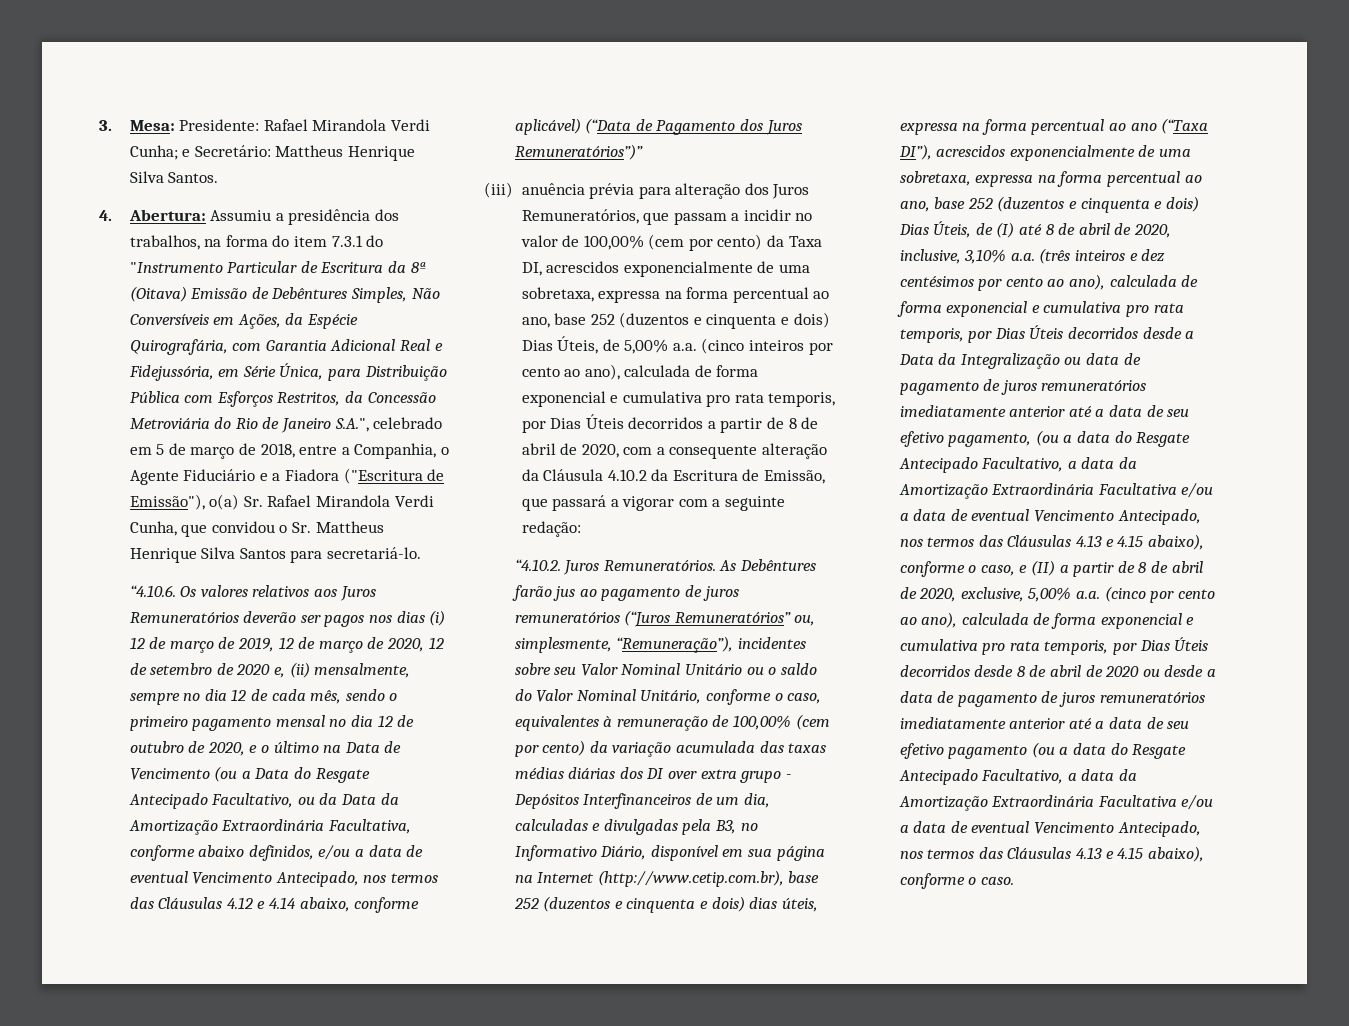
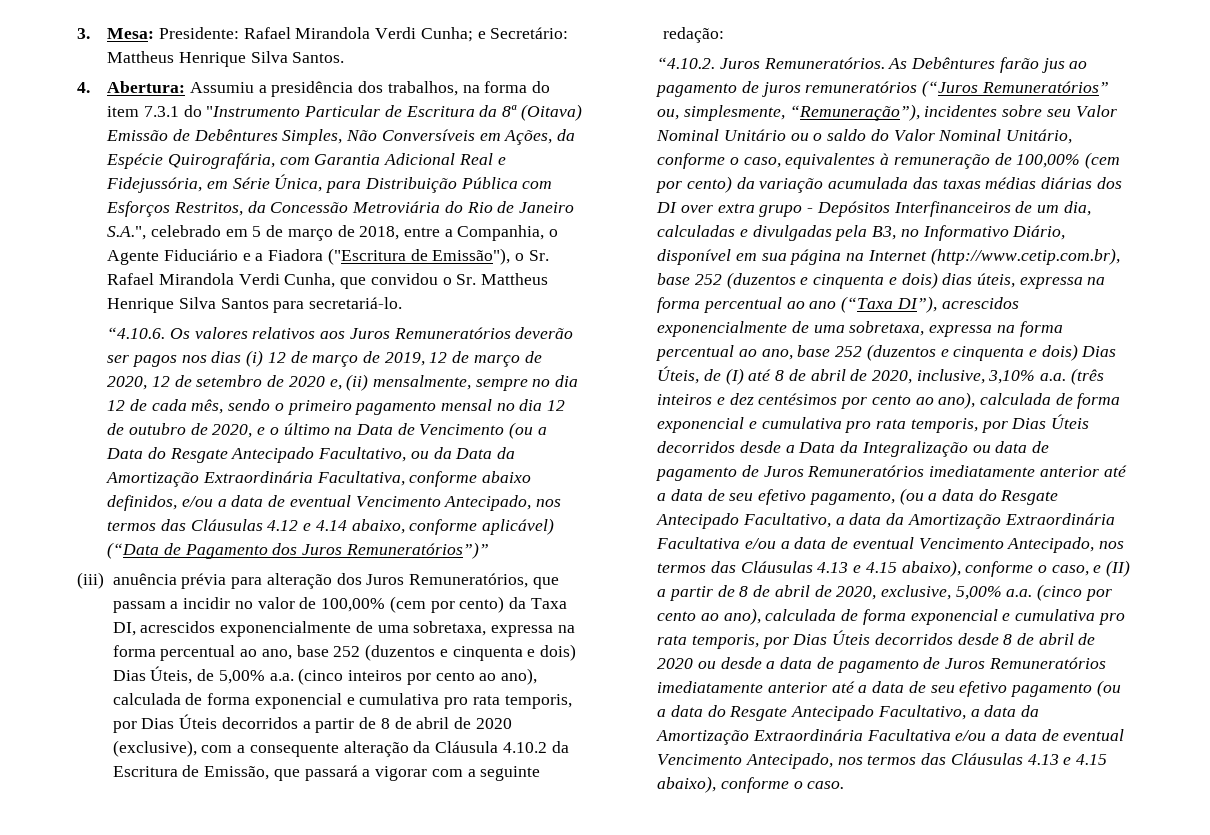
[209,494,240,510] o(a) -> [514,253,524,261] o
[581,444,619,458] 2020, -> [475,718,512,729] [112,740,197,757] 2020 (exclusive),
[1000,380,1147,395] juros remuneratórios -> [763,465,925,477] Juros Remuneratórios
[1059,692,1205,707] juros remuneratórios -> [944,657,1106,669] Juros Remuneratórios

